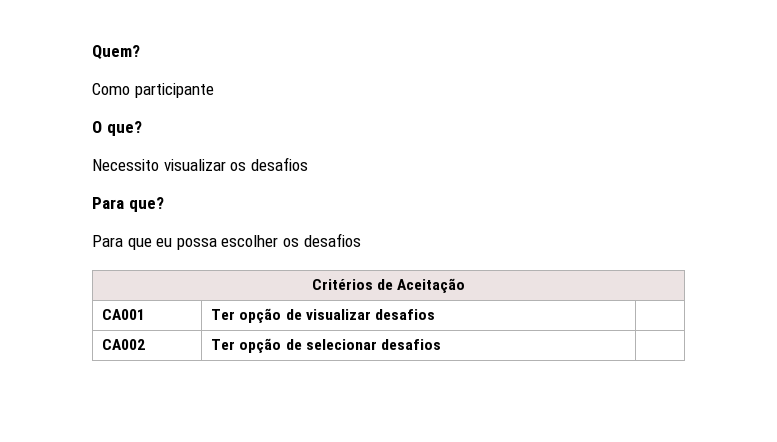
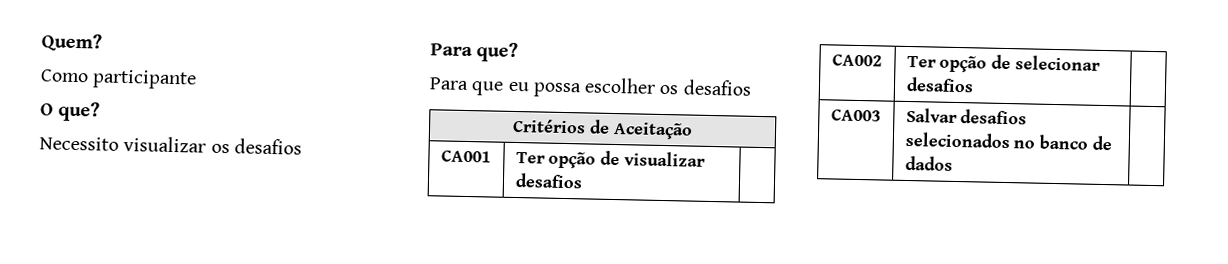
(441, 344) none -> [830,109,881,122] [905,107,1028,125] [904,131,1113,151] [904,155,953,171] // CA003 | Salvar desafios selecionados no banco de dados |

